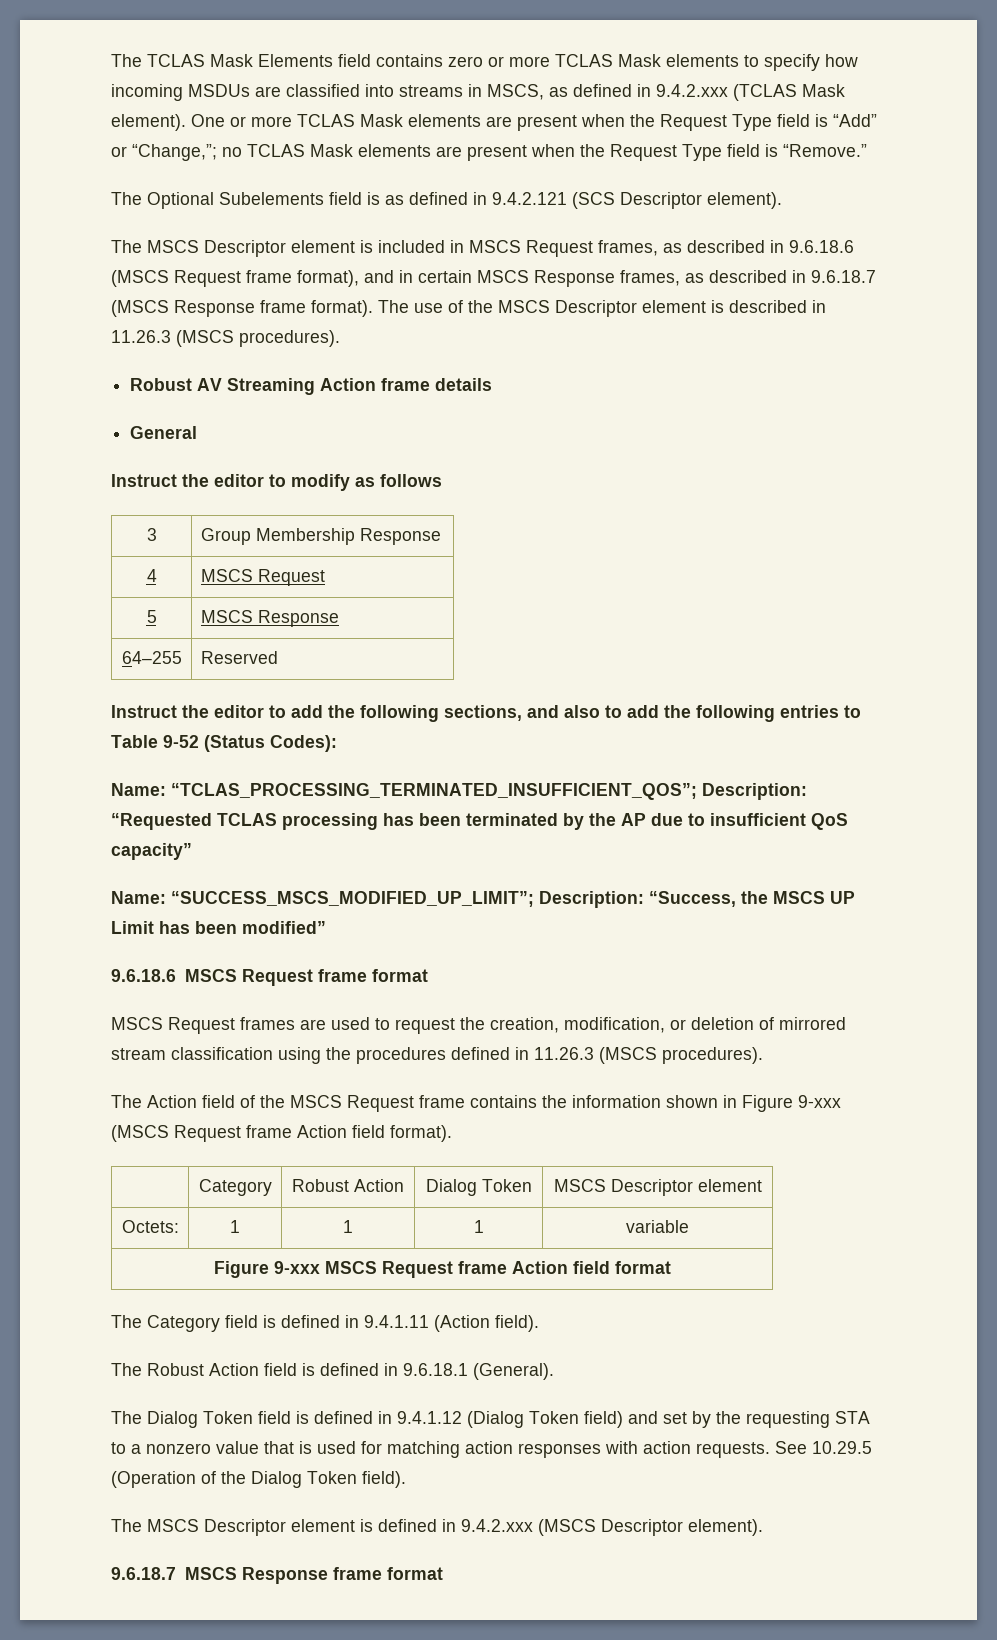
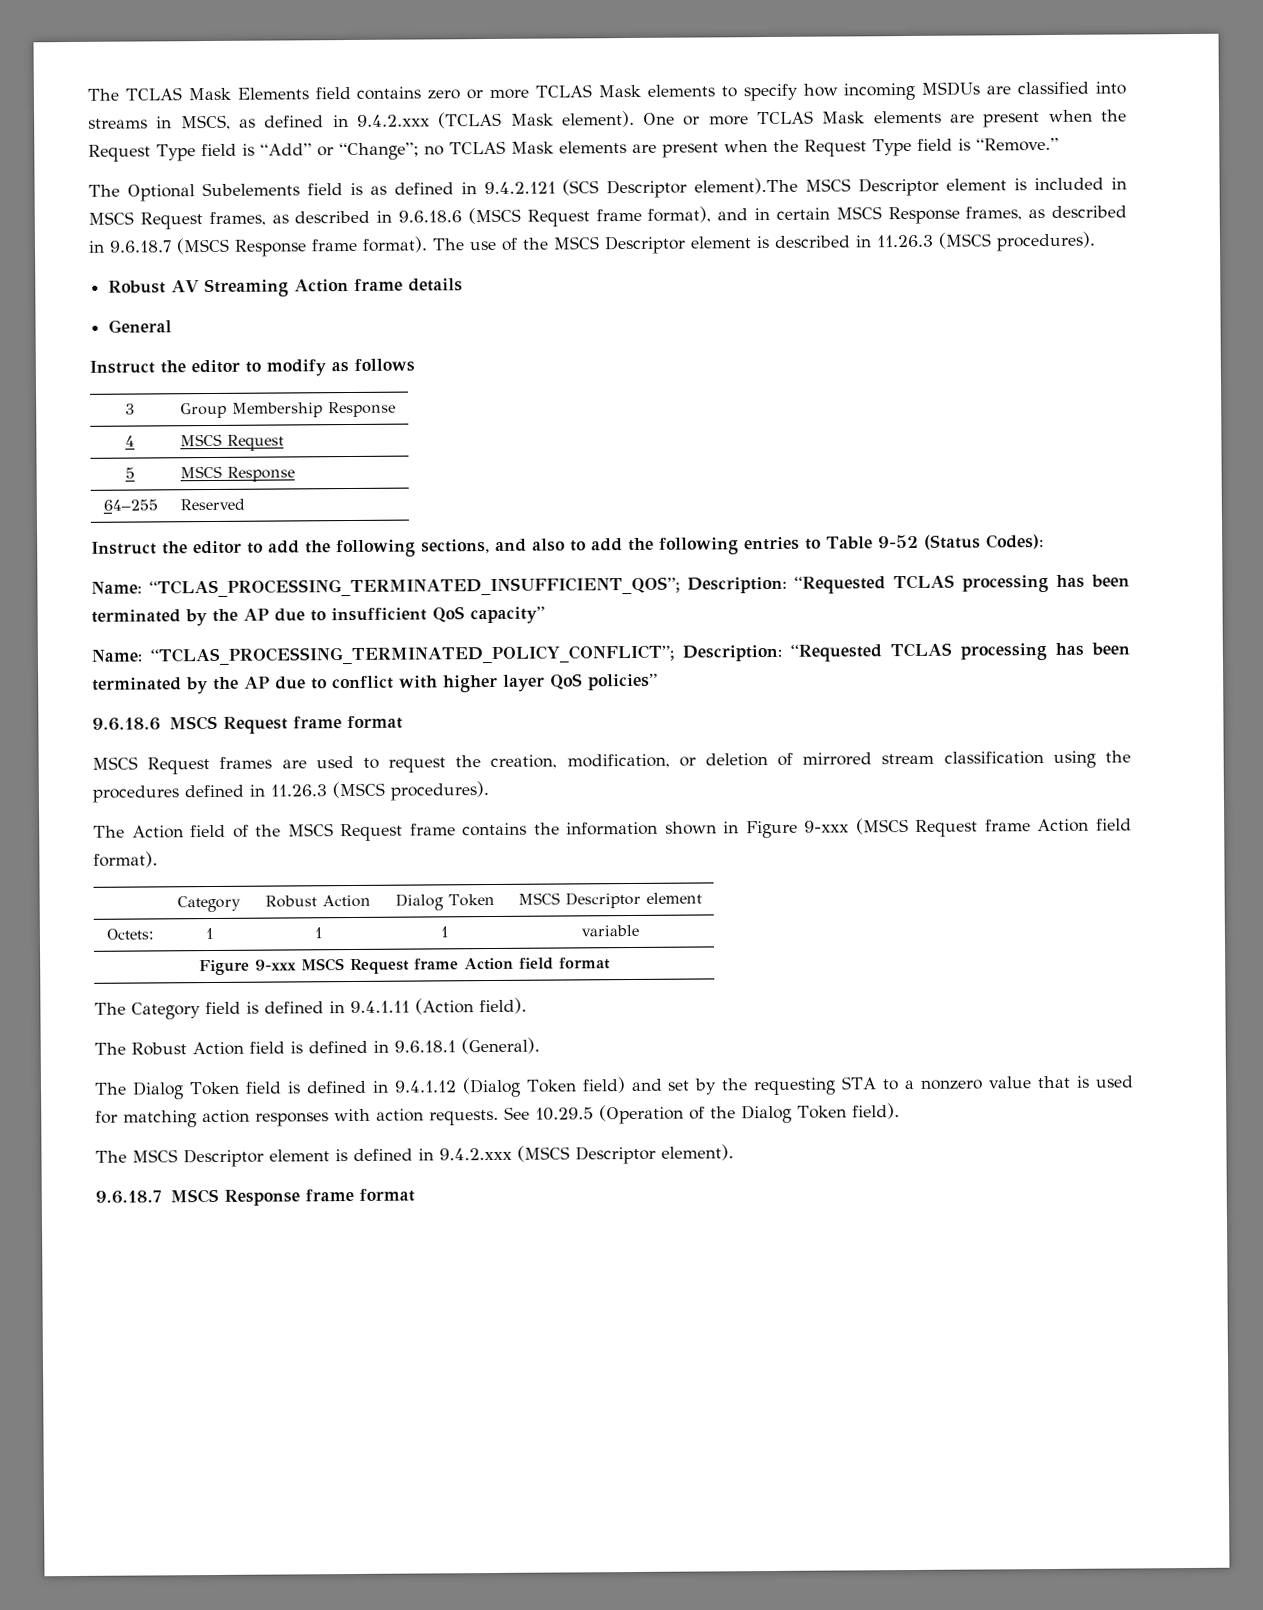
[132,144,217,161] “Change,”; -> [338,142,419,161] “Change”;
[707,192,782,209] [111,240,142,253] element). // The -> [694,177,799,195] element).The
[171,891,855,908] [111,921,326,934] “SUCCESS_MSCS_MODIFIED_UP_LIMIT”; Description: “Success, the MSCS UP Limit has been modified” -> [150,642,1130,666] [92,673,658,695] “TCLAS_PROCESSING_TERMINATED_POLICY_CONFLICT”; Description: “Requested TCLAS processing has been terminated by the AP due to conflict with higher layer QoS policies”

